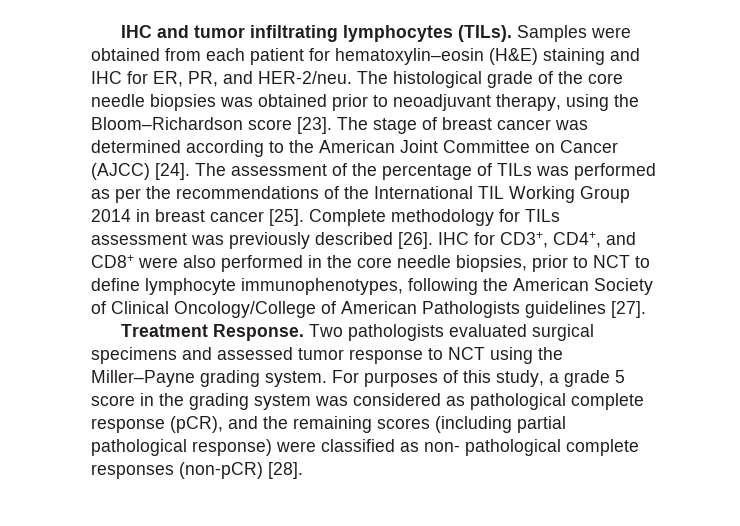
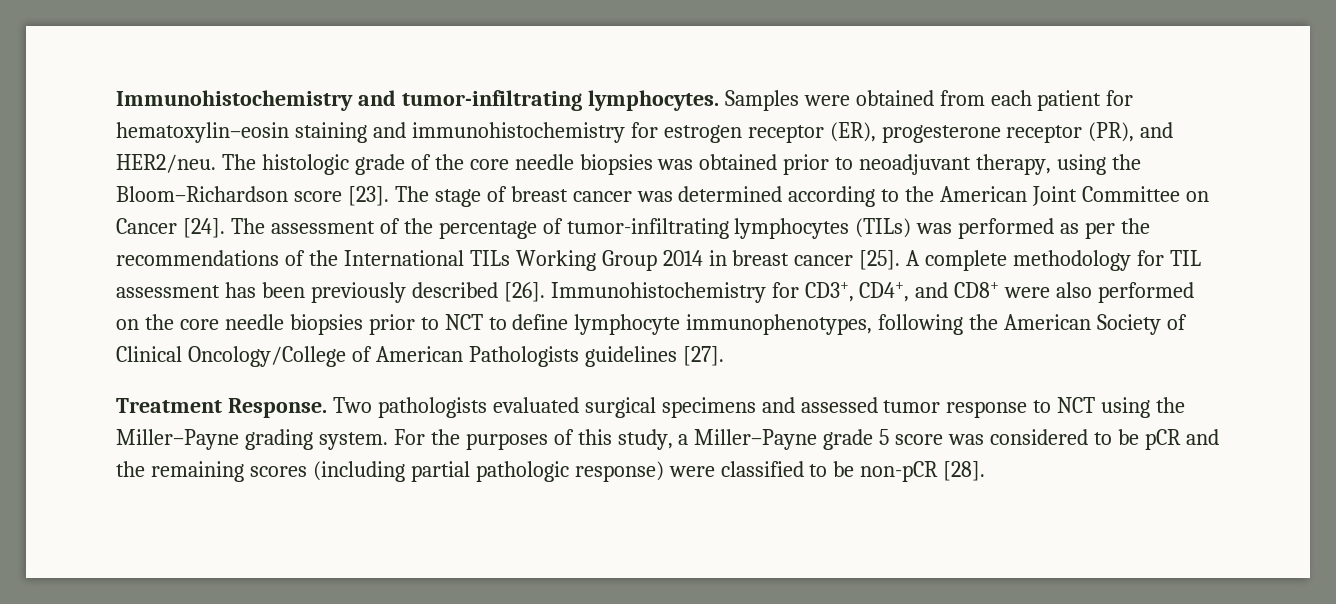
[120,25,512,42] IHC and tumor infiltrating lymphocytes (TILs). -> [116,90,719,111] Immunohistochemistry and tumor-infiltrating lymphocytes.
[489,48,538,65] (H&E) -> (289, 132) none
[91,71,482,88] IHC for ER, PR, and HER-2/neu. The histological -> [411,122,1174,143] [116,154,349,175] immunohistochemistry for estrogen receptor (ER), progesterone receptor (PR), and HER2/neu. The histologic
[91,163,150,180] (AJCC) -> (177, 226) none
[497,163,532,176] TILs -> [566,218,912,239] tumor-infiltrating lymphocytes (TILs)
[478,186,504,199] TIL -> [469,250,510,266] TILs
[309,209,560,226] [91,233,224,245] Complete methodology for TILs assessment was -> [906,250,1202,271] [116,282,305,298] A complete methodology for TIL assessment has been
[438,232,469,245] IHC -> [550,282,766,303] Immunohistochemistry
[308,255,527,272] in the core needle biopsies, -> [116,314,363,335] on the core needle biopsies
(359, 376) none -> [430,429,460,445] the
(559, 378) none -> [694,429,818,450] Miller–Payne
[140,393,644,410] [91,416,223,433] in the grading system was considered as pathological complete response (pCR), -> [948,429,1181,450] was considered to be pCR
[91,439,187,456] pathological -> [475,461,569,482] pathologic
[400,439,639,456] [91,462,263,479] as non- pathological complete responses (non-pCR) -> [809,461,939,482] to be non-pCR

